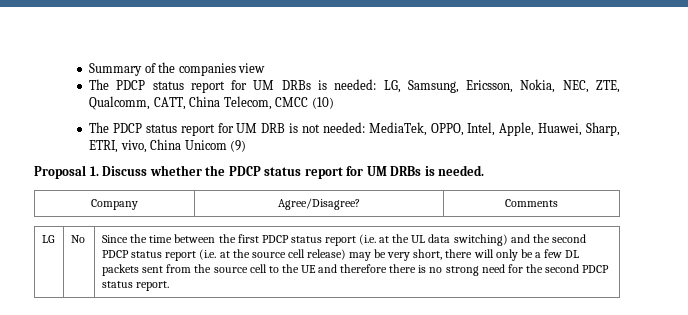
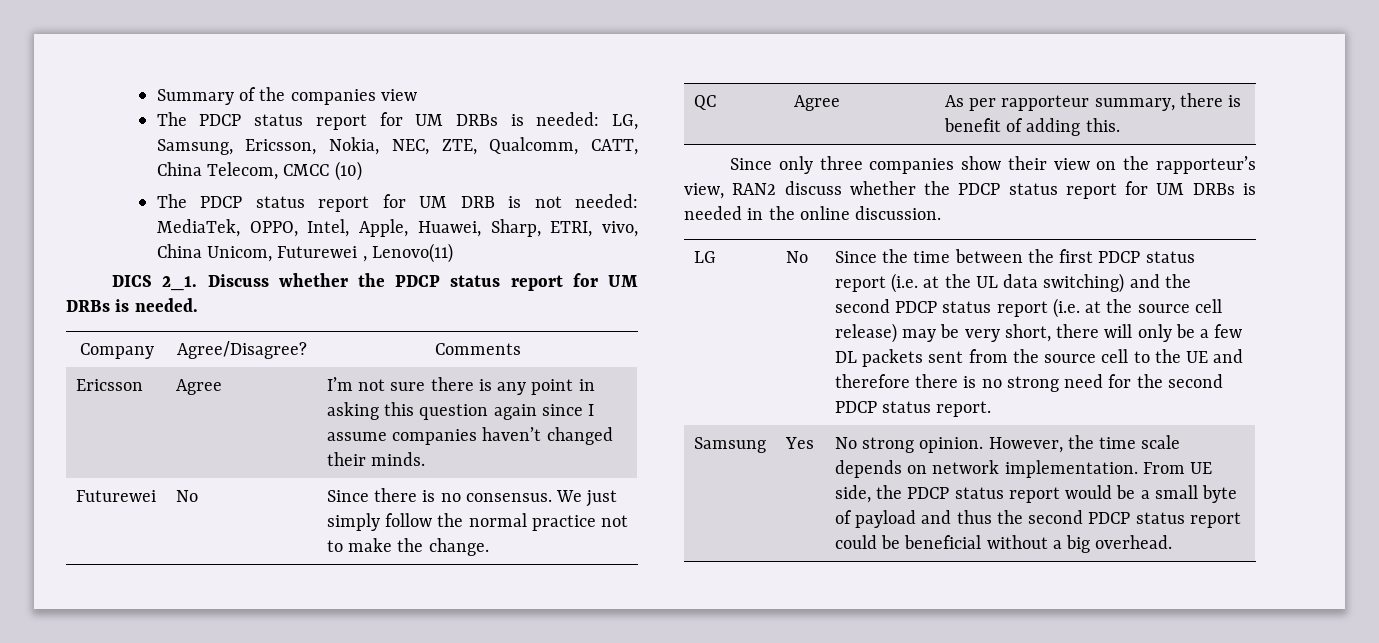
[184,140,247,152] [34,165,99,179] Unicom (9) // Proposal 1. -> [207,243,453,263] [112,275,198,291] Unicom, Futurewei , Lenovo(11) // DICS 2_1.
(558, 203) none -> [75,379,143,391] [175,379,222,395] [326,377,595,395] [326,402,595,420] [326,427,613,445] [326,452,426,466] [75,490,156,502] [175,490,198,502] [326,488,618,507] [326,513,629,531] [326,538,489,556] [693,95,716,110] [793,95,840,111] [944,93,1242,111] [943,118,1120,136] [730,156,1256,174] [684,181,1256,199] [684,206,942,220] // Ericsson | Agree | I’m not sure there is any point in asking this question again since I assume companies haven’t changed their minds. // Futurewei | No | Since there is no consensus. We just simply follow the normal practice not to make the change. // QC | Agree | As per rapporteur summary, there is benefit of adding this. // Since only three companies show their view on the rapporteur’s view, RAN2 discuss whether the PDCP status report for UM DRBs is needed in the online discussion.
(170, 286) none -> [693,437,766,453] [784,437,814,449] [834,435,1181,453] [834,460,1213,478] [834,485,1238,503] [834,510,1241,528] [834,535,1173,553] // Samsung | Yes | No strong opinion. However, the time scale depends on network implementation. From UE side, the PDCP status report would be a small byte of payload and thus the second PDCP status report could be beneficial without a big overhead.

